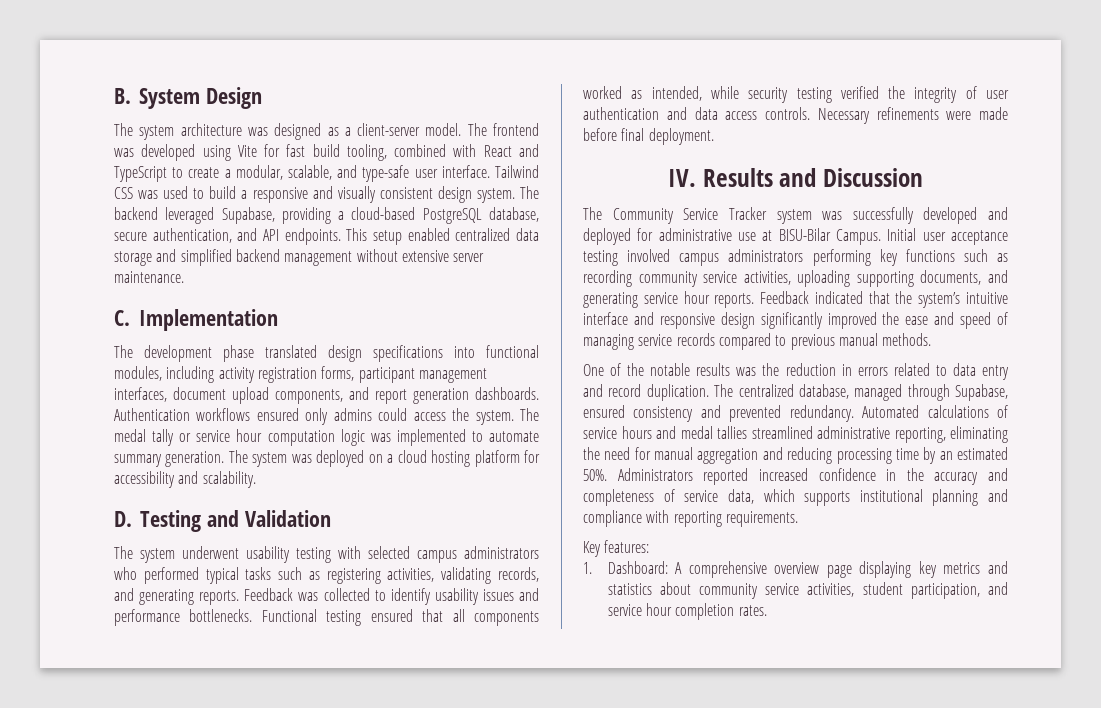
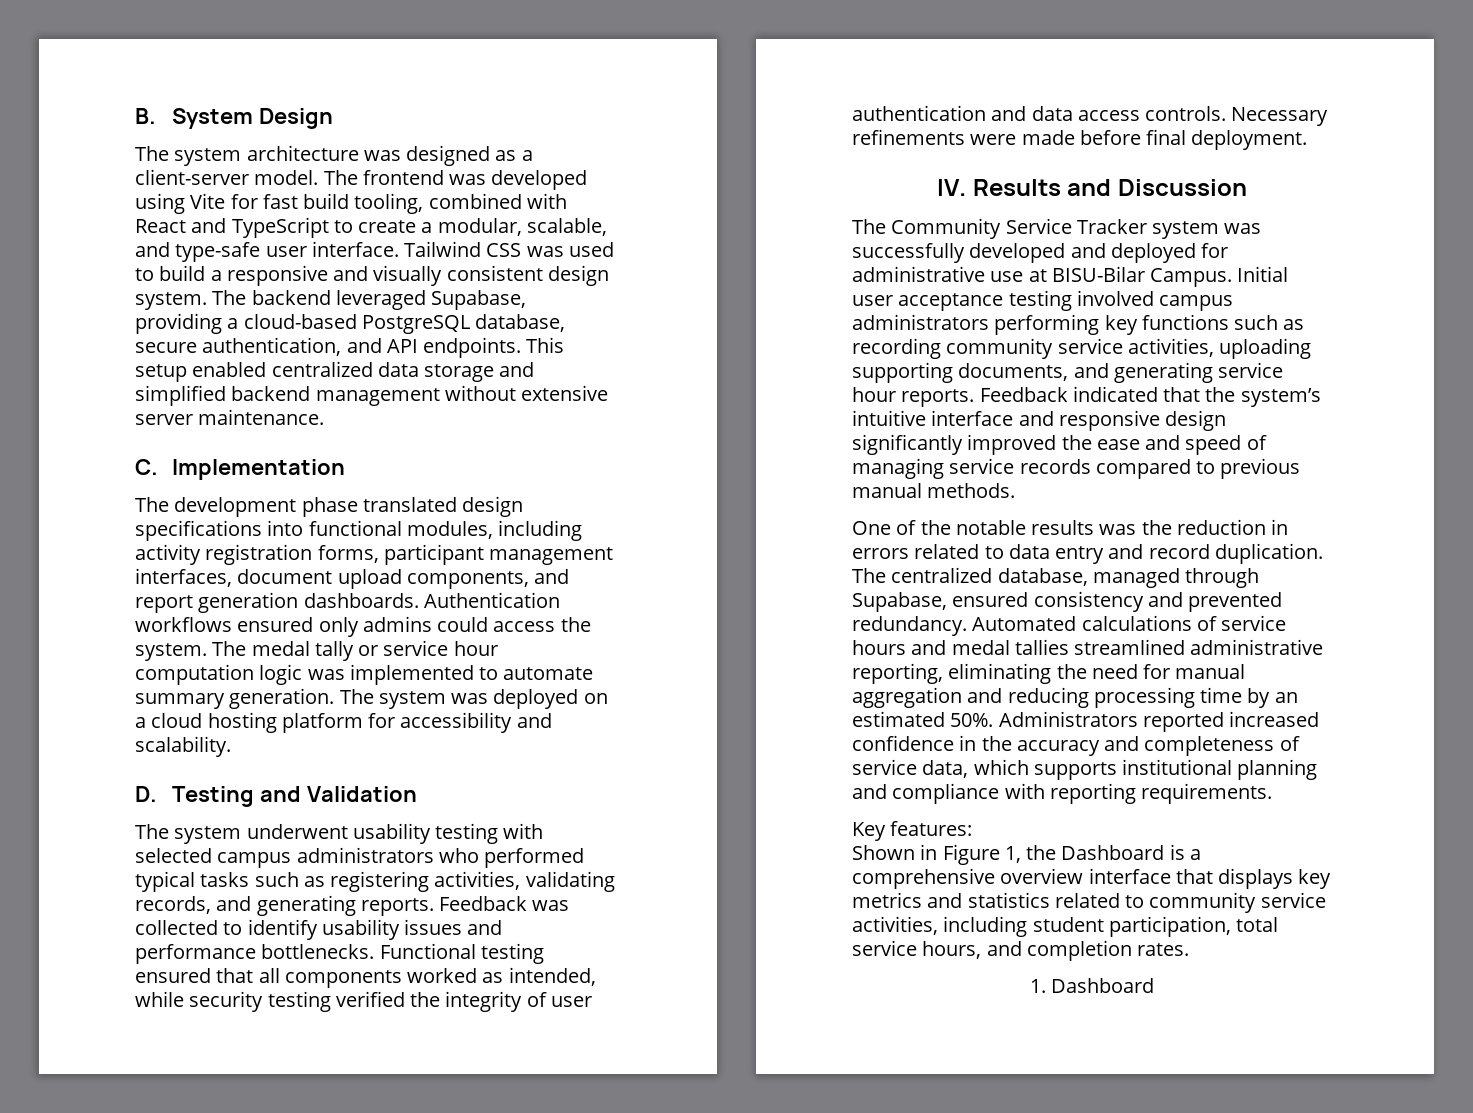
[583,561,912,578] 1. Dashboard: A comprehensive overview page displaying -> [852,844,1201,865] [852,868,1294,889] Shown in Figure 1, the Dashboard is a comprehensive overview interface that displays
[659,582,855,599] about community service activities, -> [1054,892,1326,913] [852,916,1028,937] related to community service activities, including
[988,582,1008,595] [607,603,673,616] and service hour -> [1236,917,1279,932] [852,940,1022,959] total service hours, and
(767, 610) none -> [1029,978,1155,993] // 1. Dashboard

